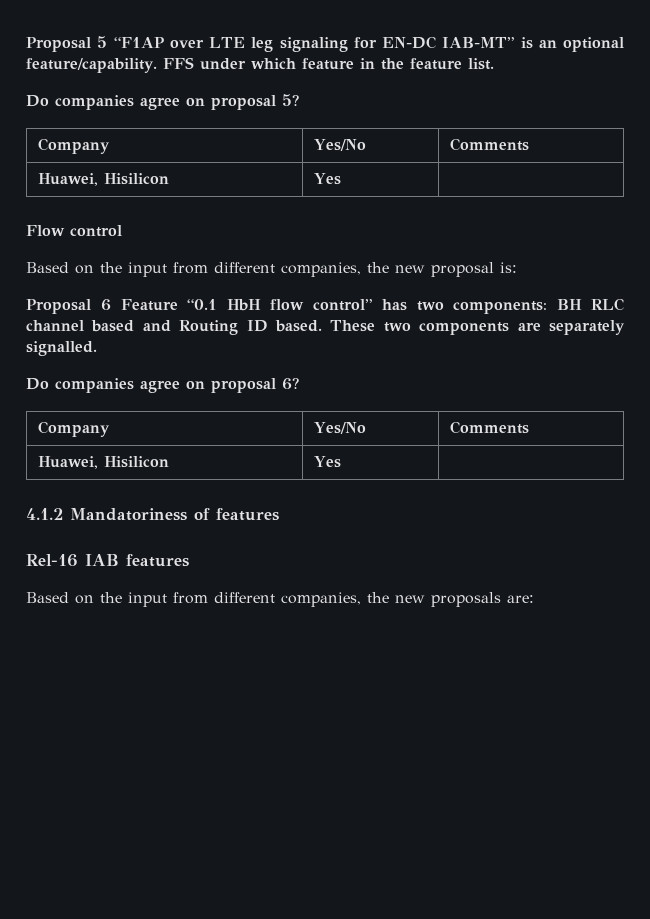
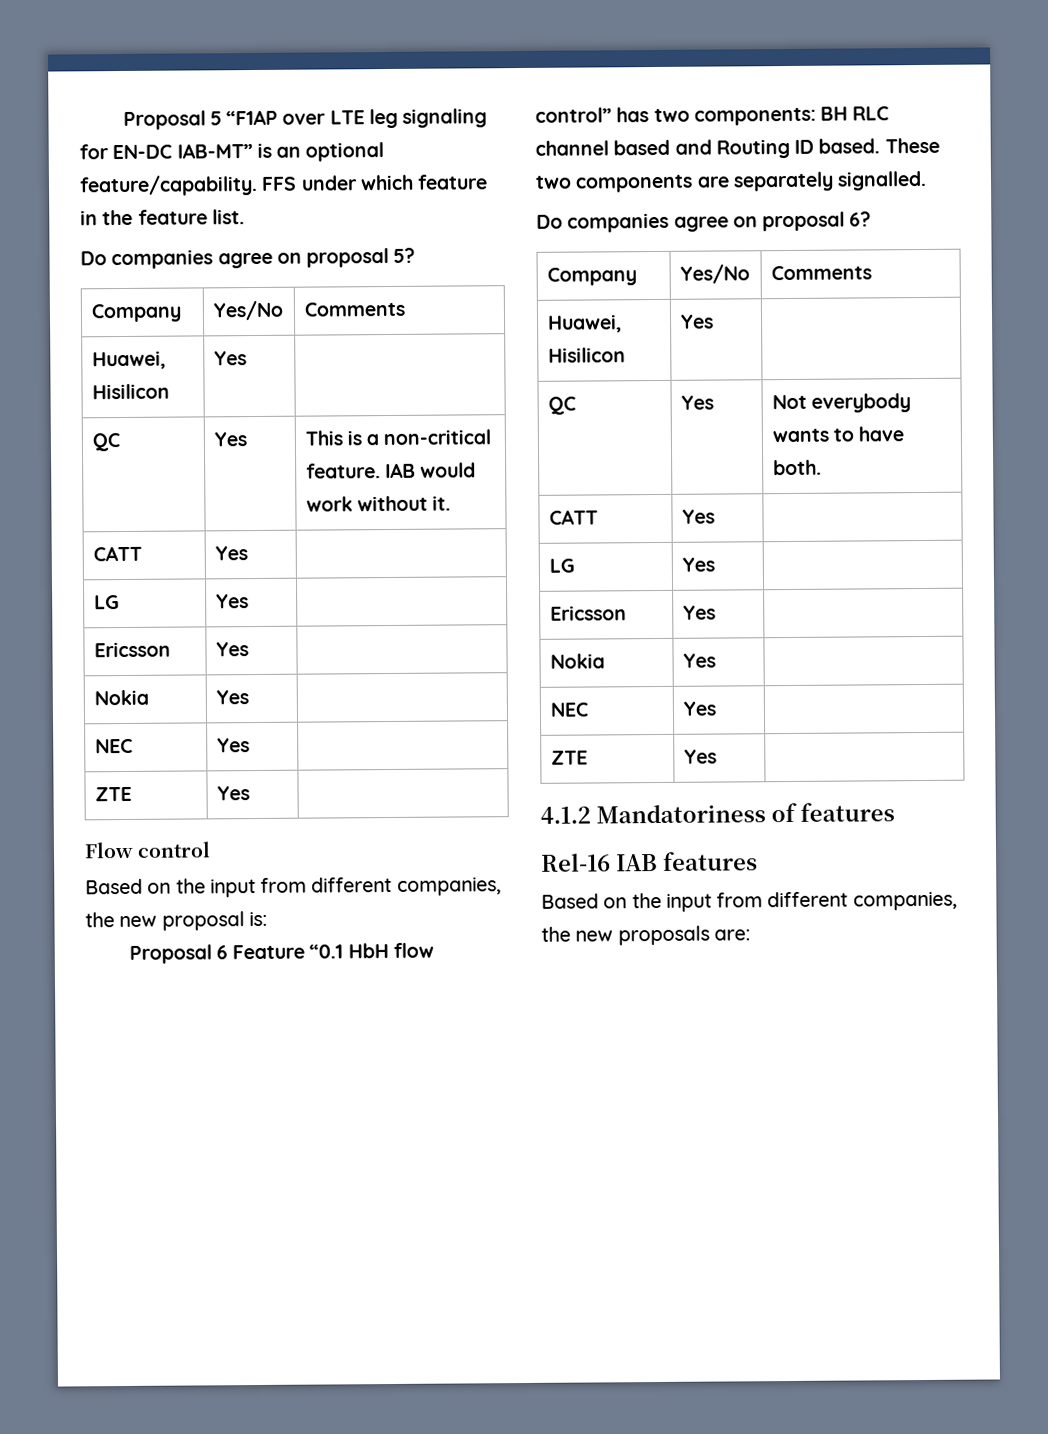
(341, 179) none -> [91,433,120,452] [213,432,247,447] [304,429,492,446] [305,462,477,479] [305,495,452,512] [92,545,142,562] [214,546,248,561] [93,595,120,610] [215,594,249,609] [93,641,171,658] [215,642,249,657] [93,689,149,706] [215,690,249,705] [94,738,133,754] [216,738,250,753] [94,786,132,802] [216,786,250,801] // QC | Yes | This is a non-critical feature. IAB would work without it. // CATT | Yes | // LG | Yes | // Ericsson | Yes | // Nokia | Yes | // NEC | Yes | // ZTE | Yes |
(341, 462) none -> [547,396,576,415] [680,395,714,410] [771,393,911,413] [771,426,905,443] [772,459,822,476] [548,509,598,525] [681,509,715,524] [548,558,575,573] [681,557,715,572] [549,605,627,621] [682,605,716,620] [549,653,605,669] [682,653,716,668] [549,702,588,717] [682,701,716,716] [550,750,588,765] [683,749,717,764] // QC | Yes | Not everybody wants to have both. // CATT | Yes | // LG | Yes | // Ericsson | Yes | // Nokia | Yes | // NEC | Yes | // ZTE | Yes |

